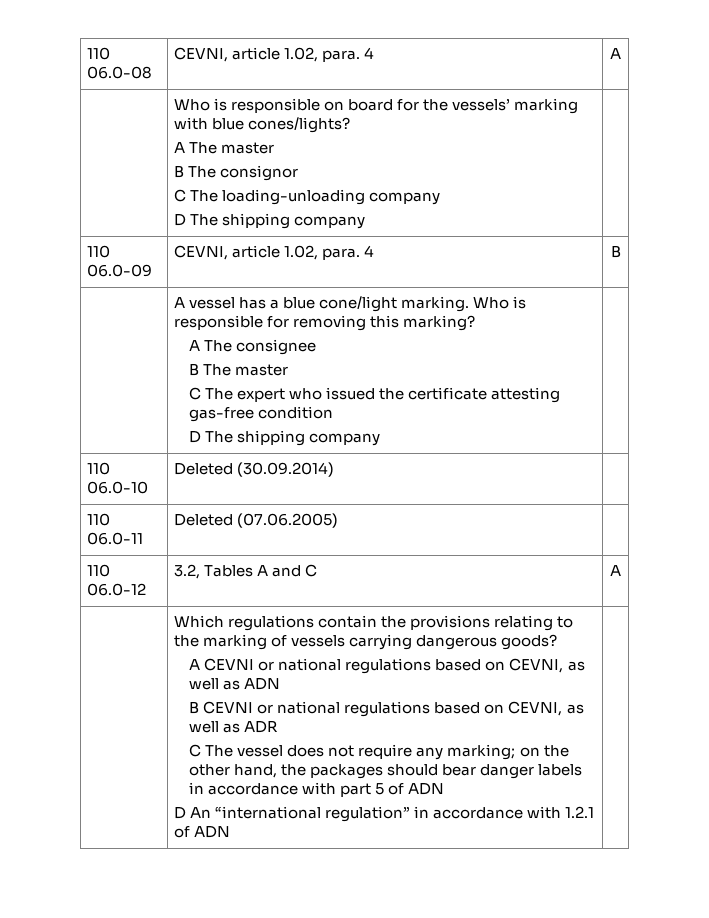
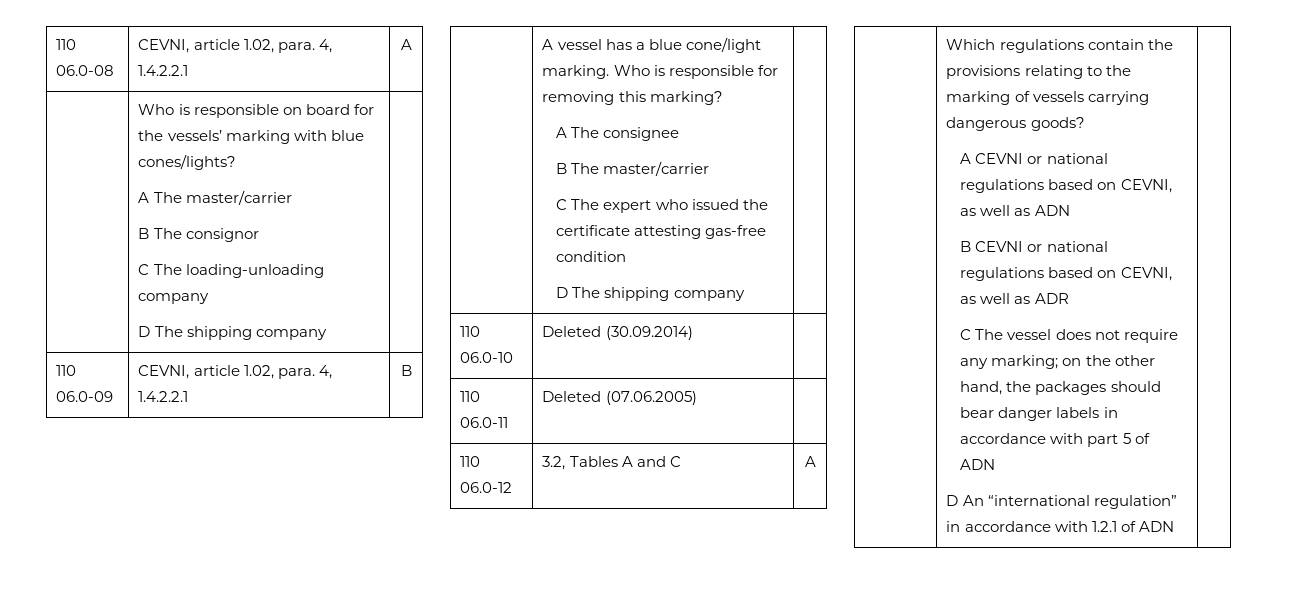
[364,47,375,59] 4 -> [318,39,332,53] [138,65,189,76] 4, 1.4.2.2.1
[221,142,275,154] master -> [185,190,292,205] master/carrier
[364,245,375,257] 4 -> [318,365,332,379] [138,391,189,402] 4, 1.4.2.2.1
[235,364,289,376] master -> [603,161,710,176] master/carrier

